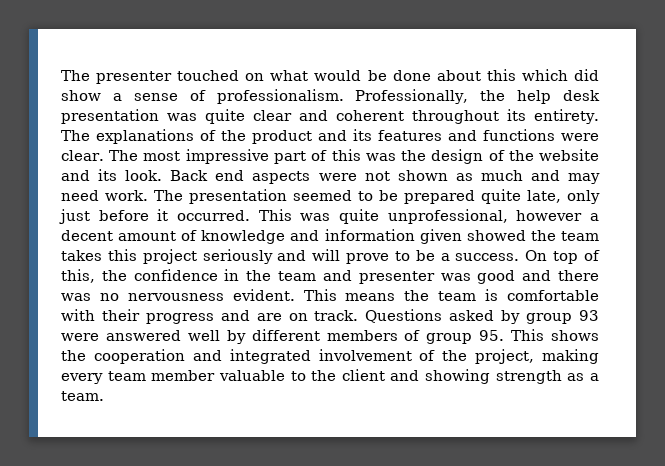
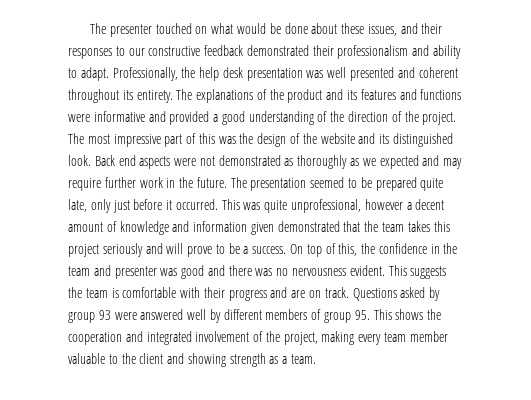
[486,69,599,81] [61,89,344,104] this which did show a sense of professionalism. -> [341,23,443,36] [68,45,462,59] [68,67,109,81] these issues, and their responses to our constructive feedback demonstrated their professionalism and ability to adapt.
[205,109,293,124] quite clear -> [327,67,395,81] well presented
[61,150,104,161] clear. -> [93,111,457,125] informative and provided a good understanding of the direction of the project.
(118, 175) none -> [392,133,453,147] distinguished
[397,170,600,184] [61,190,148,201] shown as much and may need work. -> [218,155,463,169] [68,177,227,191] demonstrated as thoroughly as we expected and may require further work in the future.
[466,230,526,241] showed -> [277,221,361,232] demonstrated that
[345,293,396,301] means -> [410,266,447,279] suggests

